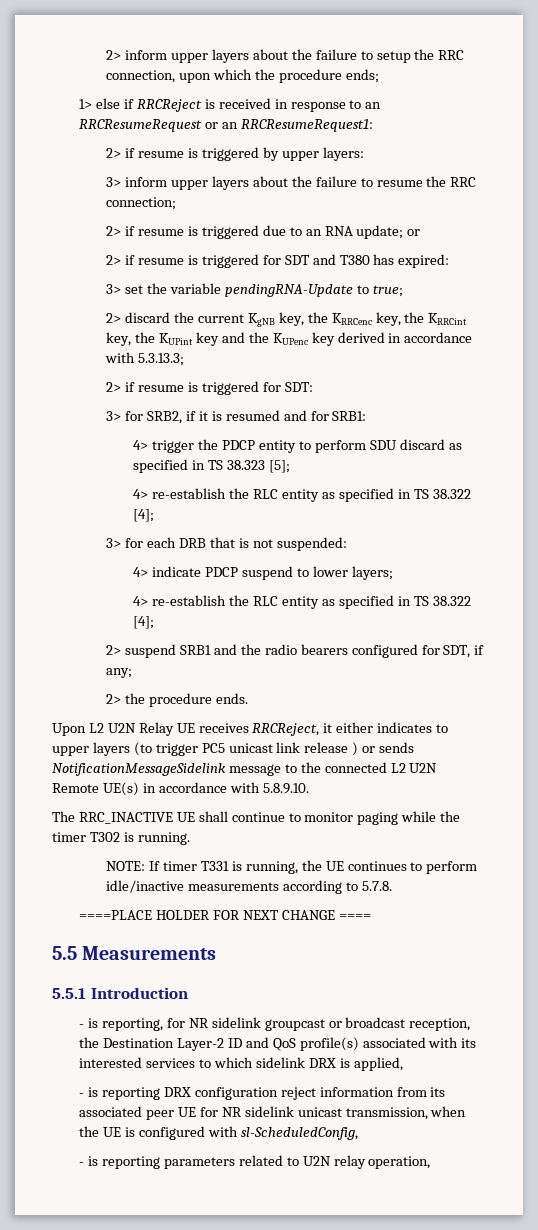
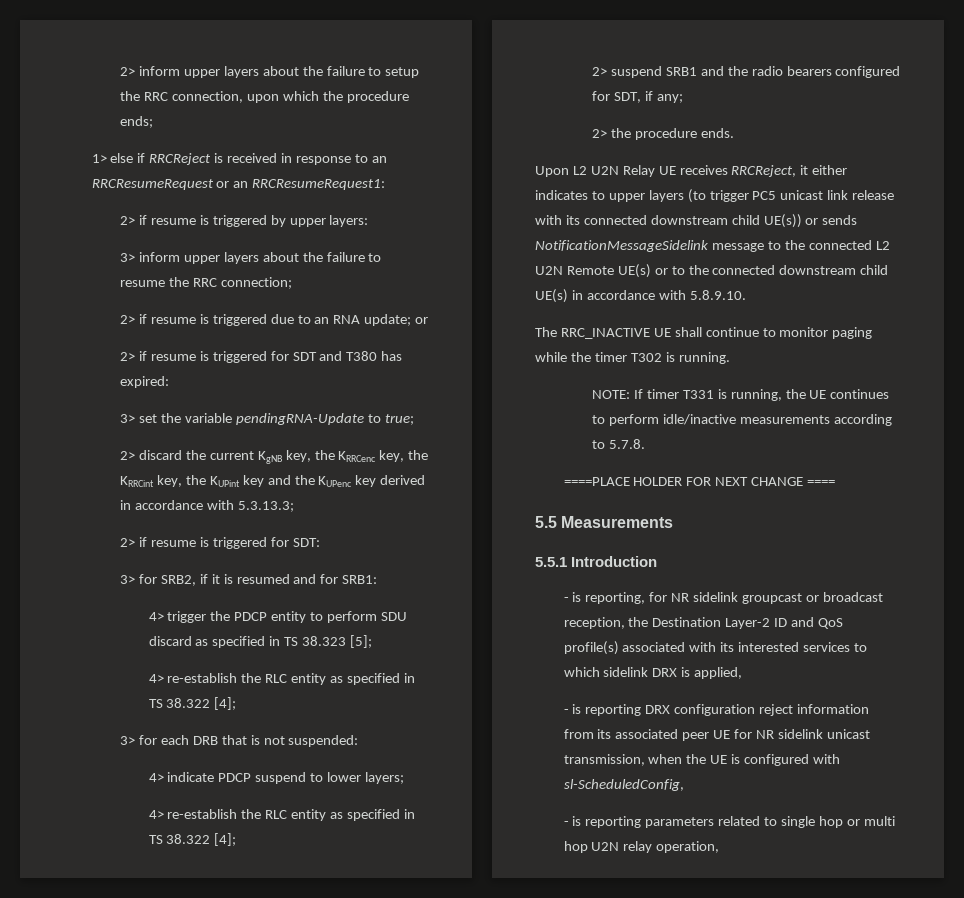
[352,742,359,756] ) -> [535,214,802,228] with its connected downstream child UE(s))
(139, 789) none -> [654,265,889,275] [535,289,568,303] or to the connected downstream child UE(s)
(299, 1161) none -> [781,816,895,828] [563,841,588,853] single hop or multi hop

